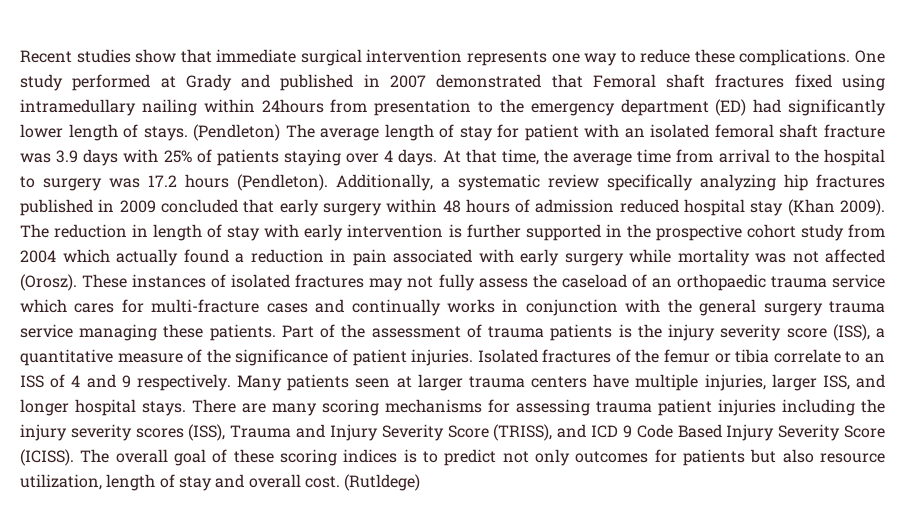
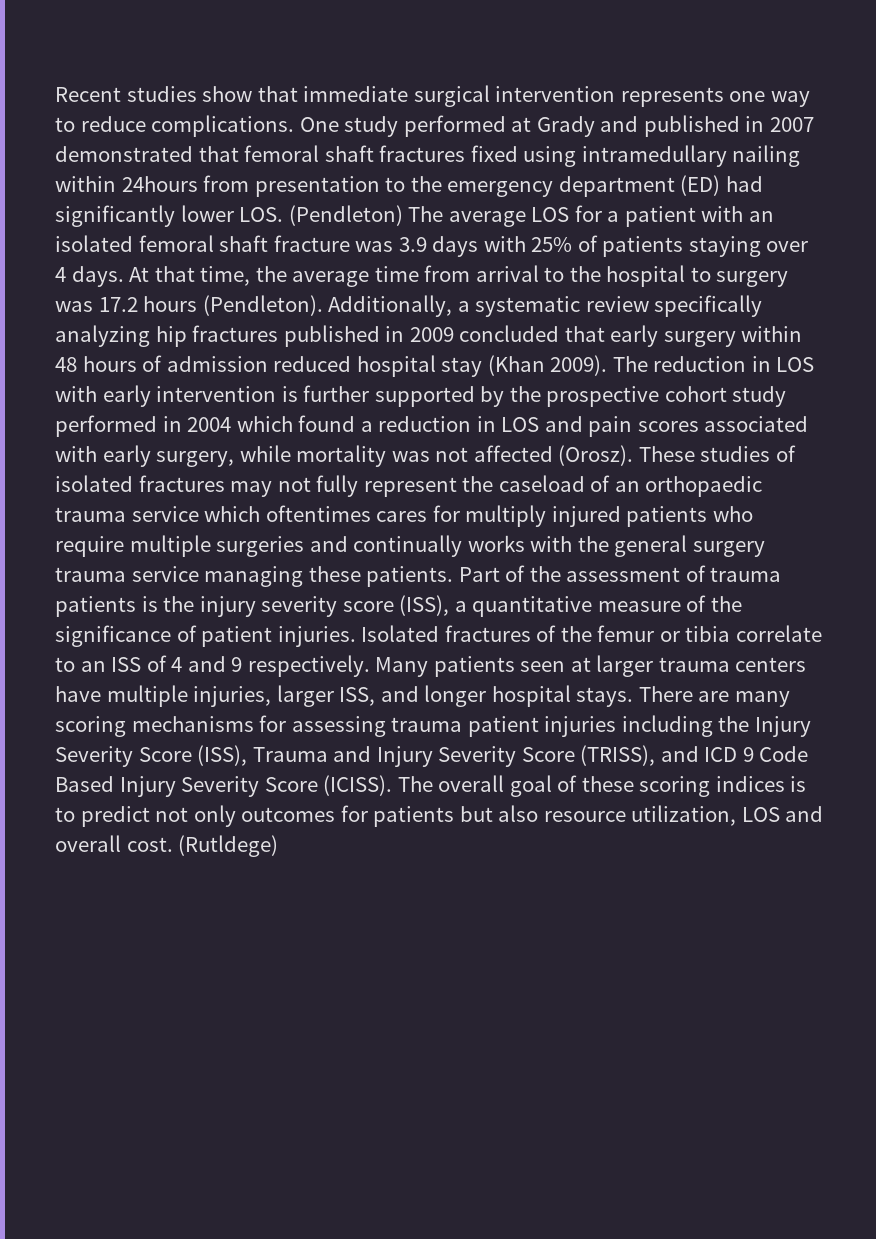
[694,49,735,63] these -> (146, 124) none
[592,74,656,88] Femoral -> [244,145,320,162] femoral
[68,124,520,141] length of stays. (Pendleton) The average length of stay for -> [239,205,620,227] LOS. (Pendleton) The average LOS for a
[153,224,261,241] length of stay -> [776,357,815,372] LOS
[605,224,622,237] in -> [480,386,505,407] by
[847,224,885,238] from -> [55,415,182,437] performed in
[116,249,178,266] actually -> (293, 424) none
[352,249,387,266] pain -> [501,416,699,437] LOS and pain scores
[564,253,624,266] surgery -> [156,451,235,467] surgery,
[132,274,207,288] instances -> [700,446,771,462] studies
[478,278,528,288] assess -> [363,477,457,497] represent
(67, 306) none -> [265,505,371,522] oftentimes
[151,299,308,313] multi-fracture cases -> [465,505,753,527] [55,535,305,557] multiply injured patients who require multiple surgeries
[502,299,618,316] in conjunction -> (525, 543) none
[20,424,184,441] injury severity scores -> [754,716,811,737] [55,746,192,767] Injury Severity Score
[106,474,212,491] length of stay -> [741,807,780,822] LOS

